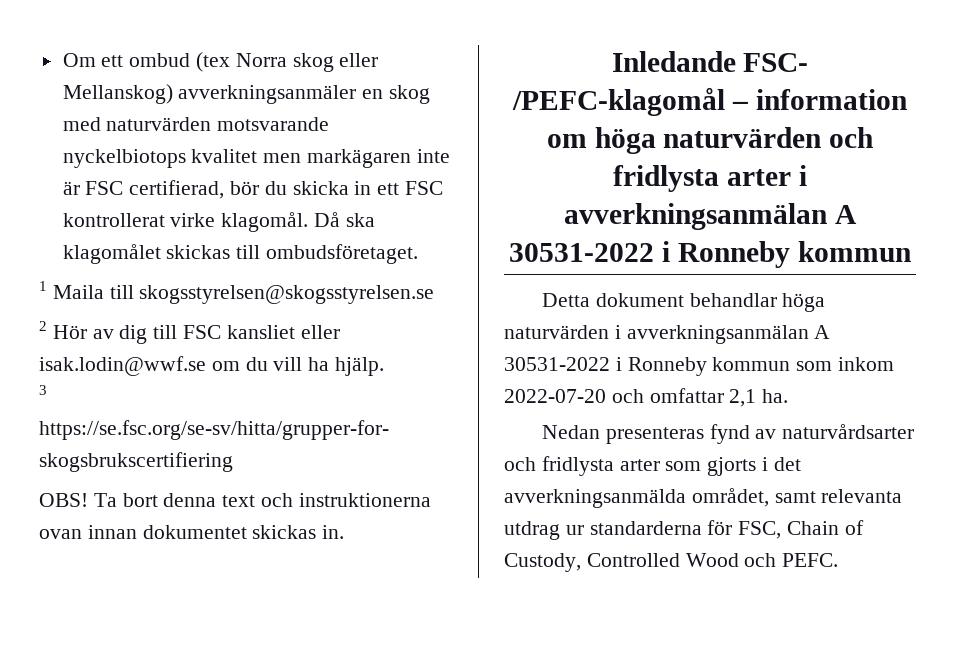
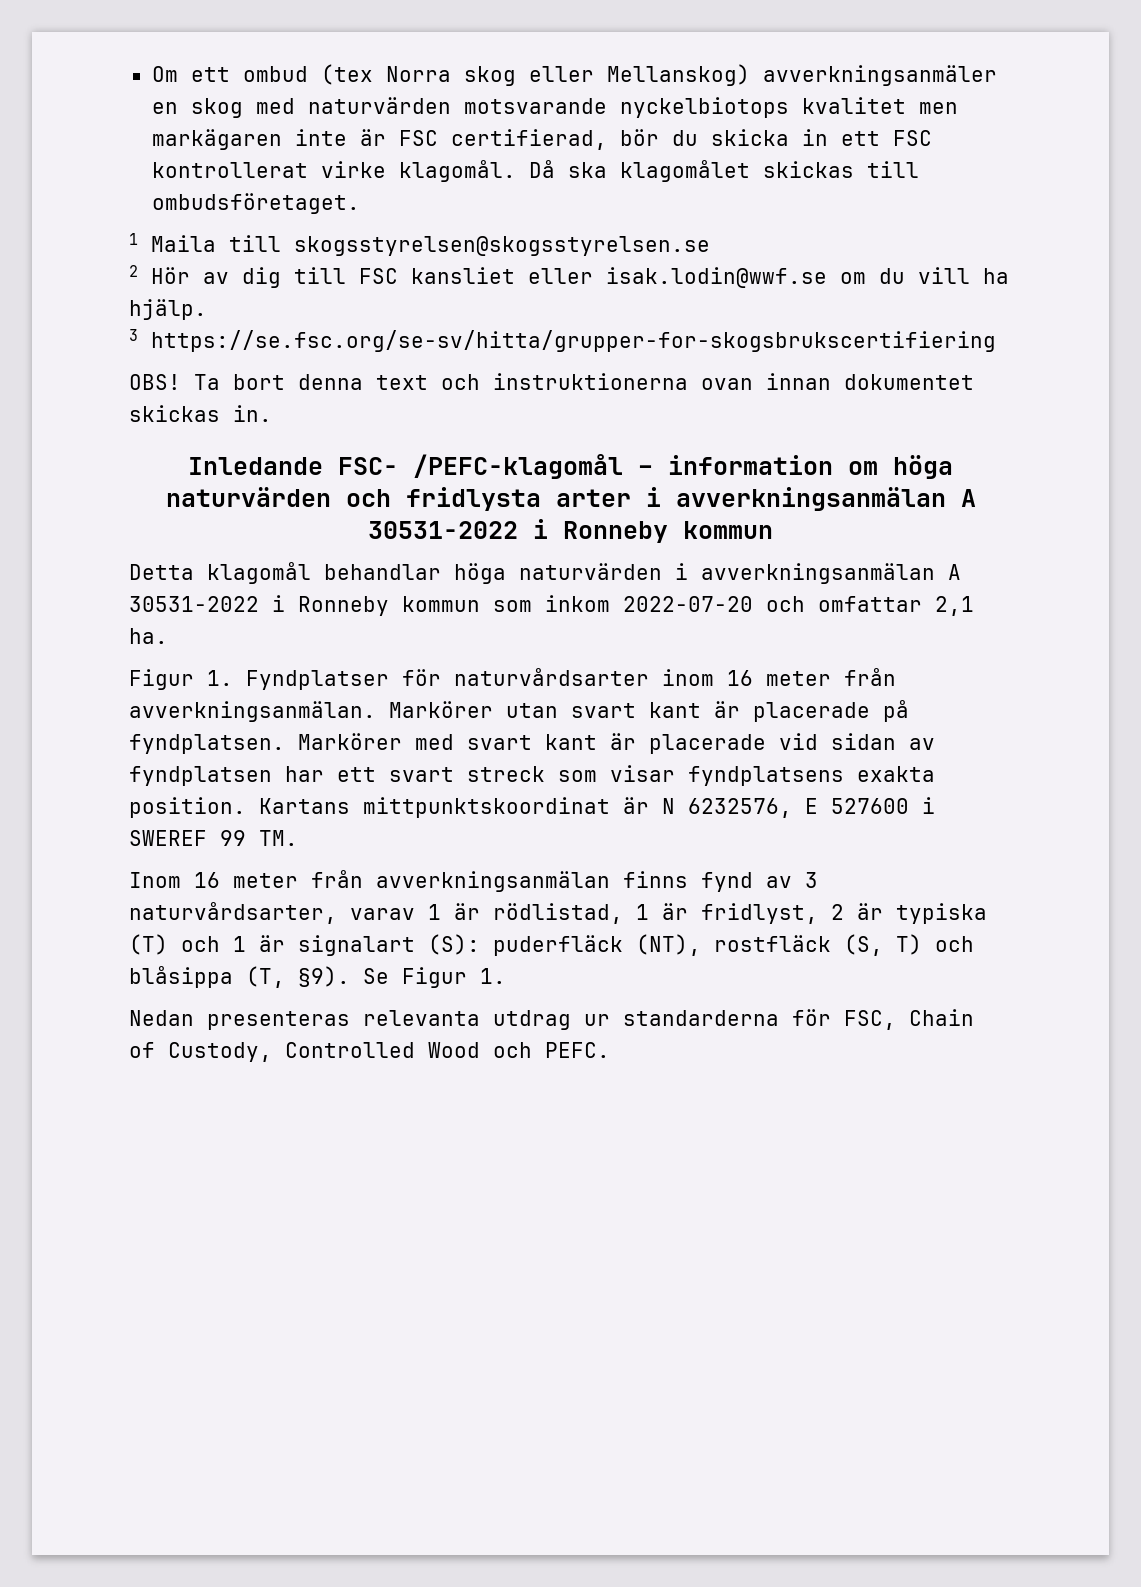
[595,293,684,307] dokument -> [207,562,311,584] klagomål
[541,424,915,444] [504,456,801,476] [504,488,816,508] Nedan presenteras fynd av naturvårdsarter och fridlysta arter som gjorts i det avverkningsanmälda området, samt -> [129,668,896,690] [129,700,909,722] [129,733,935,754] [129,765,935,786] [129,797,935,818] [129,830,298,846] [129,870,818,892] [129,902,987,924] [129,934,974,956] [129,966,506,988] [129,1010,350,1030] Figur 1. Fyndplatser för naturvårdsarter inom 16 meter från avverkningsanmälan. Markörer utan svart kant är placerade på fyndplatsen. Markörer med svart kant är placerade vid sidan av fyndplatsen har ett svart streck som visar fyndplatsens exakta position. Kartans mittpunktskoordinat är N 6232576, E 527600 i SWEREF 99 TM. // Inom 16 meter från avverkningsanmälan finns fynd av 3 naturvårdsarter, varav 1 är rödlistad, 1 är fridlyst, 2 är typiska (T) och 1 är signalart (S): puderfläck (NT), rostfläck (S, T) och blåsippa (T, §9). Se Figur 1. // Nedan presenteras

